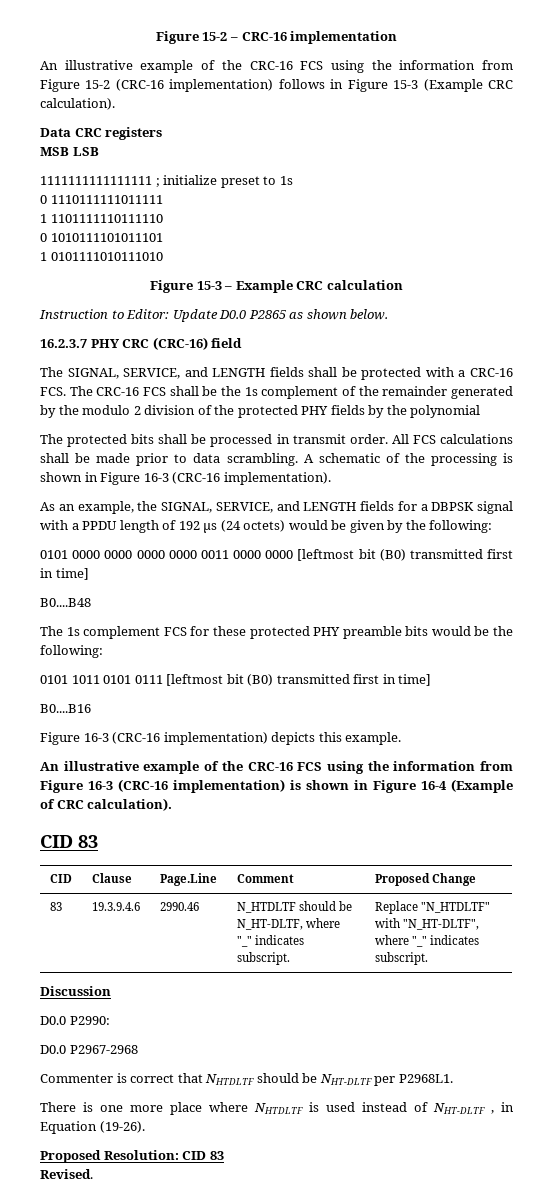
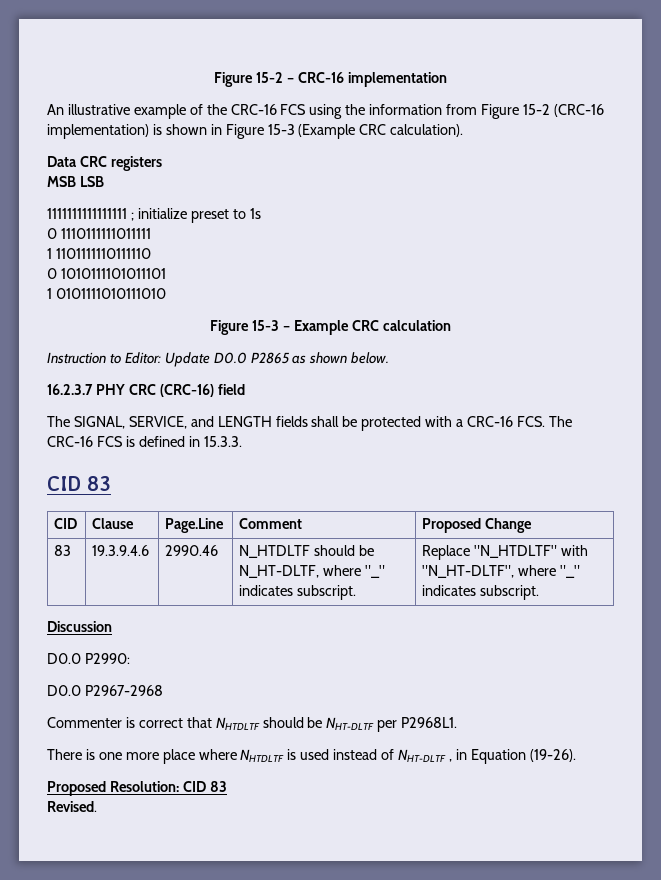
[278,79,325,89] follows -> [152,124,207,135] is shown
[169,386,513,399] [40,405,481,418] [40,434,513,447] [40,453,513,466] [40,472,331,485] [40,501,513,514] [40,520,493,533] [40,549,513,561] [40,568,89,580] [40,598,91,607] [40,626,513,639] [40,645,103,658] [40,674,432,686] [40,704,91,713] [40,732,402,745] [40,761,513,774] [40,779,513,793] [40,798,173,811] shall be the 1s complement of the remainder generated by the modulo 2 division of the protected PHY fields by the polynomial // The protected bits shall be processed in transmit order. All FCS calculations shall be made prior to data scrambling. A schematic of the processing is shown in Figure 16-3 (CRC-16 implementation). // As an example, the SIGNAL, SERVICE, and LENGTH fields for a DBPSK signal with a PPDU length of 192 μs (24 octets) would be given by the following: // 0101 0000 0000 0000 0000 0011 0000 0000 [leftmost bit (B0) transmitted first in time] // B0....B48 // The 1s complement FCS for these protected PHY preamble bits would be the following: // 0101 1011 0101 0111 [leftmost bit (B0) transmitted first in time] // B0....B16 // Figure 16-3 (CRC-16 implementation) depicts this example. // An illustrative example of the CRC-16 FCS using the information from Figure 16-3 (CRC-16 implementation) is shown in Figure 16-4 (Example of CRC calculation). -> [125,436,242,447] is defined in 15.3.3.

